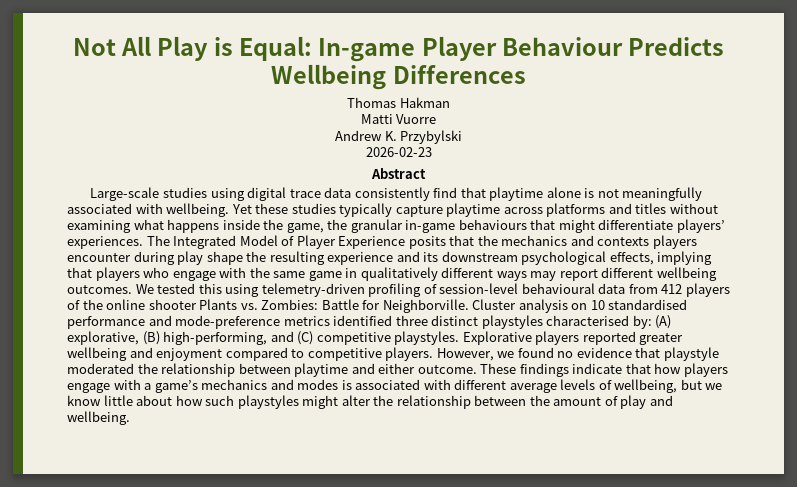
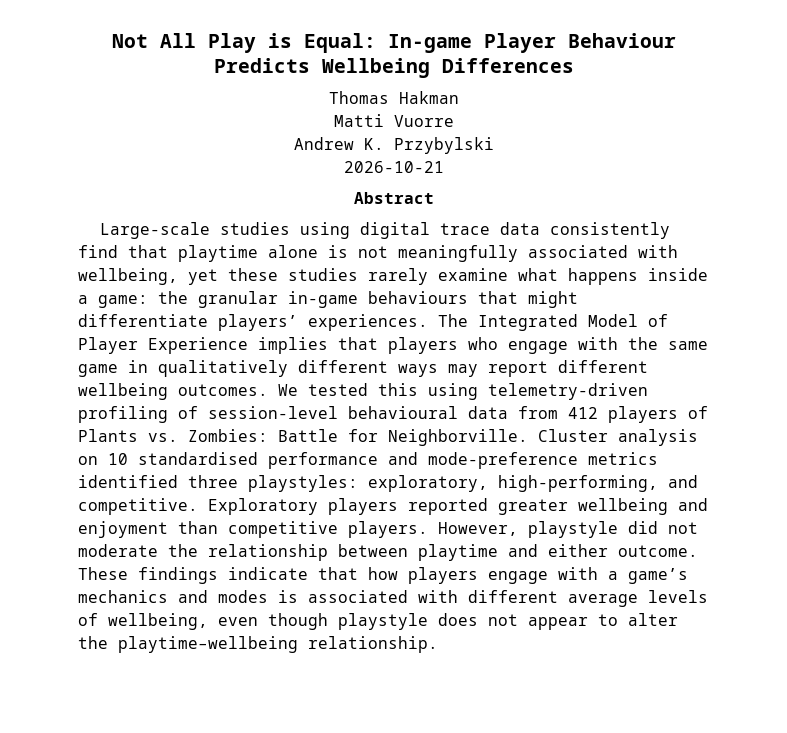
[365,147,432,157] 2026-02-23 -> [343,161,444,173] 2026-10-21
[166,203,718,217] [67,220,131,233] wellbeing. Yet these studies typically capture playtime across platforms and titles without examining -> [78,268,508,285] wellbeing, yet these studies rarely examine
[263,219,324,233] the game, -> [78,295,148,308] a game:
[408,235,697,249] [67,251,713,265] posits that the mechanics and contexts players encounter during play shape the resulting experience and its downstream psychological effects, implying -> [258,337,328,354] implies
[82,299,197,310] the online shooter -> (708, 412) none
[431,315,672,329] [67,331,532,345] distinct playstyles characterised by: (A) explorative, (B) high-performing, and (C) competitive playstyles. Explorative -> [248,475,698,492] [78,498,318,515] playstyles: exploratory, high-performing, and competitive. Exploratory
[225,347,305,361] compared to -> [178,521,218,534] than
[497,347,719,361] [67,363,134,374] we found no evidence that playstyle moderated -> [528,521,698,538] [78,544,158,557] playstyle did not moderate
[680,379,723,390] [67,395,673,409] [67,411,130,425] but we know little about how such playstyles might alter the relationship between the amount of play and wellbeing. -> [218,613,678,630] [78,636,438,653] even though playstyle does not appear to alter the playtime–wellbeing relationship.

